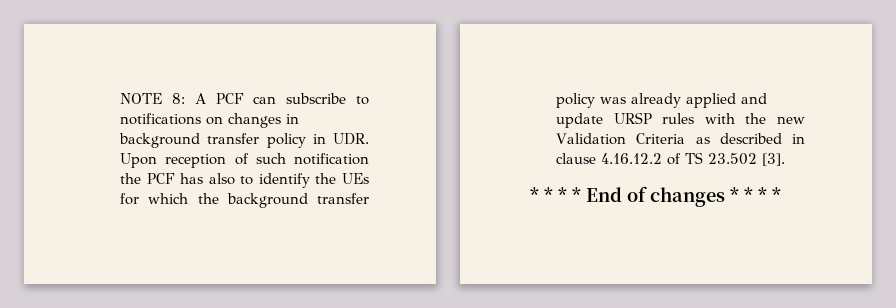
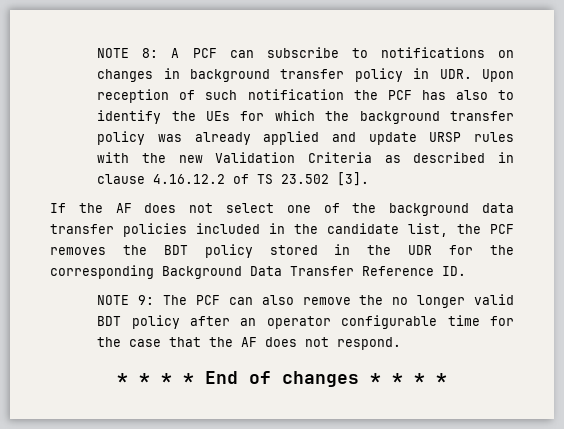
(786, 159) none -> [50,203,514,216] [50,223,514,237] [50,244,515,258] [50,265,466,279] [97,294,515,308] [97,315,514,329] [97,337,402,350] // If the AF does not select one of the background data transfer policies included in the candidate list, the PCF removes the BDT policy stored in the UDR for the corresponding Background Data Transfer Reference ID. // NOTE 9: The PCF can also remove the no longer valid BDT policy after an operator configurable time for the case that the AF does not respond.

